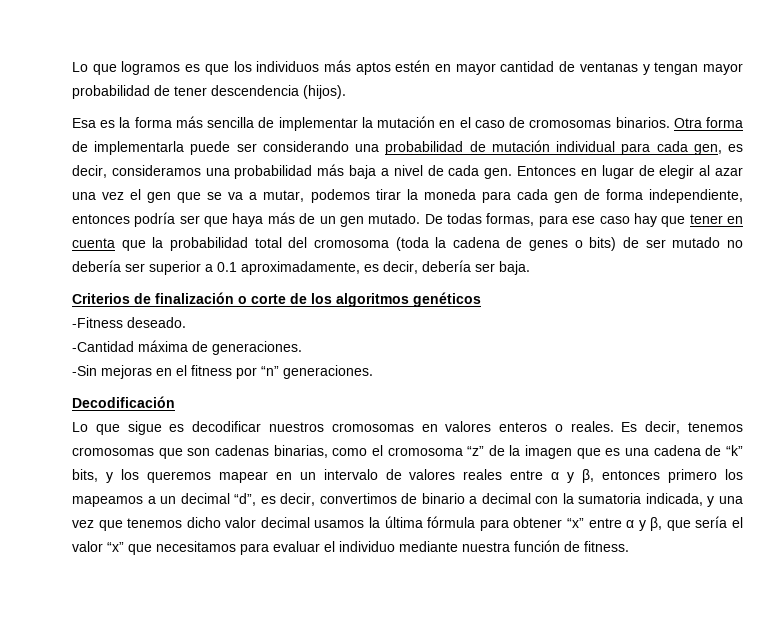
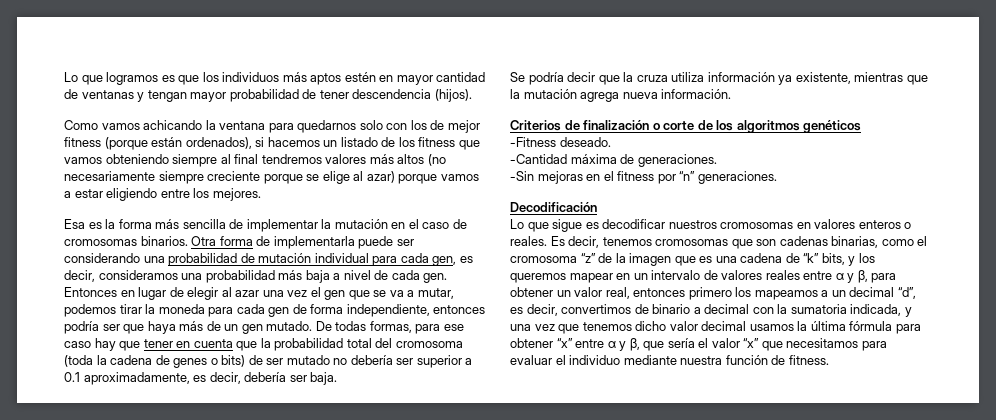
(346, 92) none -> [64,120,480,133] [64,137,480,150] [64,154,446,167] [64,171,479,184] [64,188,261,201] // Como vamos achicando la ventana para quedarnos solo con los de mejor fitness (porque están ordenados), si hacemos un listado de los fitness que vamos obteniendo siempre al final tendremos valores más altos (no necesariamente siempre creciente porque se elige al azar) porque vamos a estar eligiendo entre los mejores.
(530, 268) none -> [510,72,928,85] [510,89,732,102] // Se podría decir que la cruza utiliza información ya existente, mientras que la mutación agrega nueva información.
(595, 476) none -> [871,273,897,283] [510,287,630,299] para obtener un valor real,

